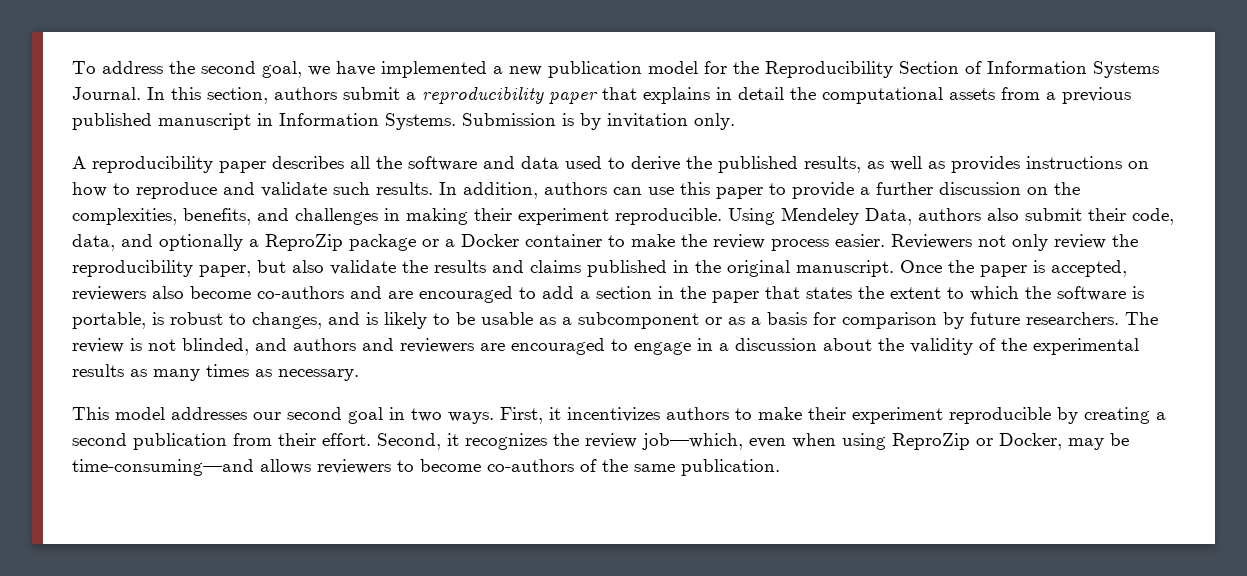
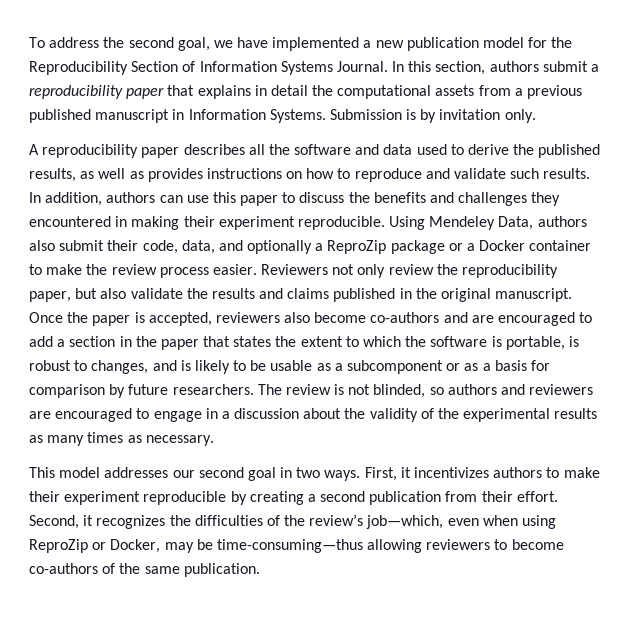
[792,182,1080,199] [72,208,378,225] provide a further discussion on the complexities, benefits, and challenges -> [299,192,561,206] [29,216,111,227] discuss the benefits and challenges they encountered
[255,338,287,351] and -> [429,387,444,395] so
[585,433,637,448] review -> [194,514,364,526] difficulties of the review’s
[72,459,311,476] time-consuming—and allows -> [216,539,423,553] time-consuming—thus allowing

